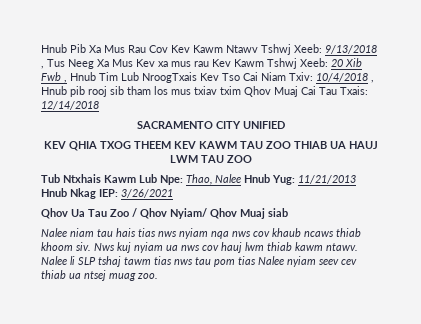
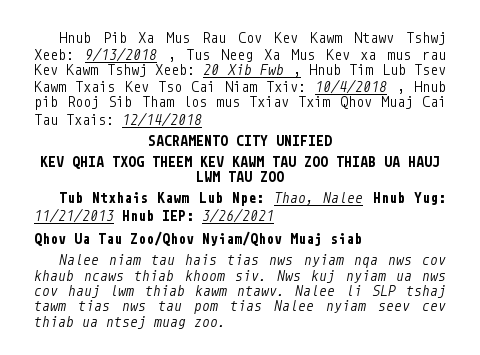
[142,72,197,83] NroogTxais -> [414,64,447,75] [34,81,116,92] Tsev Kawm Txais
[88,86,241,97] rooj sib tham los mus txiav txim -> [67,96,331,109] Rooj Sib Tham los mus Txiav Txim
[70,188,96,199] Nkag -> (154, 215) none
[110,208,237,219] Zoo / Qhov Nyiam/ Qhov -> [130,231,282,246] Zoo/Qhov Nyiam/Qhov

